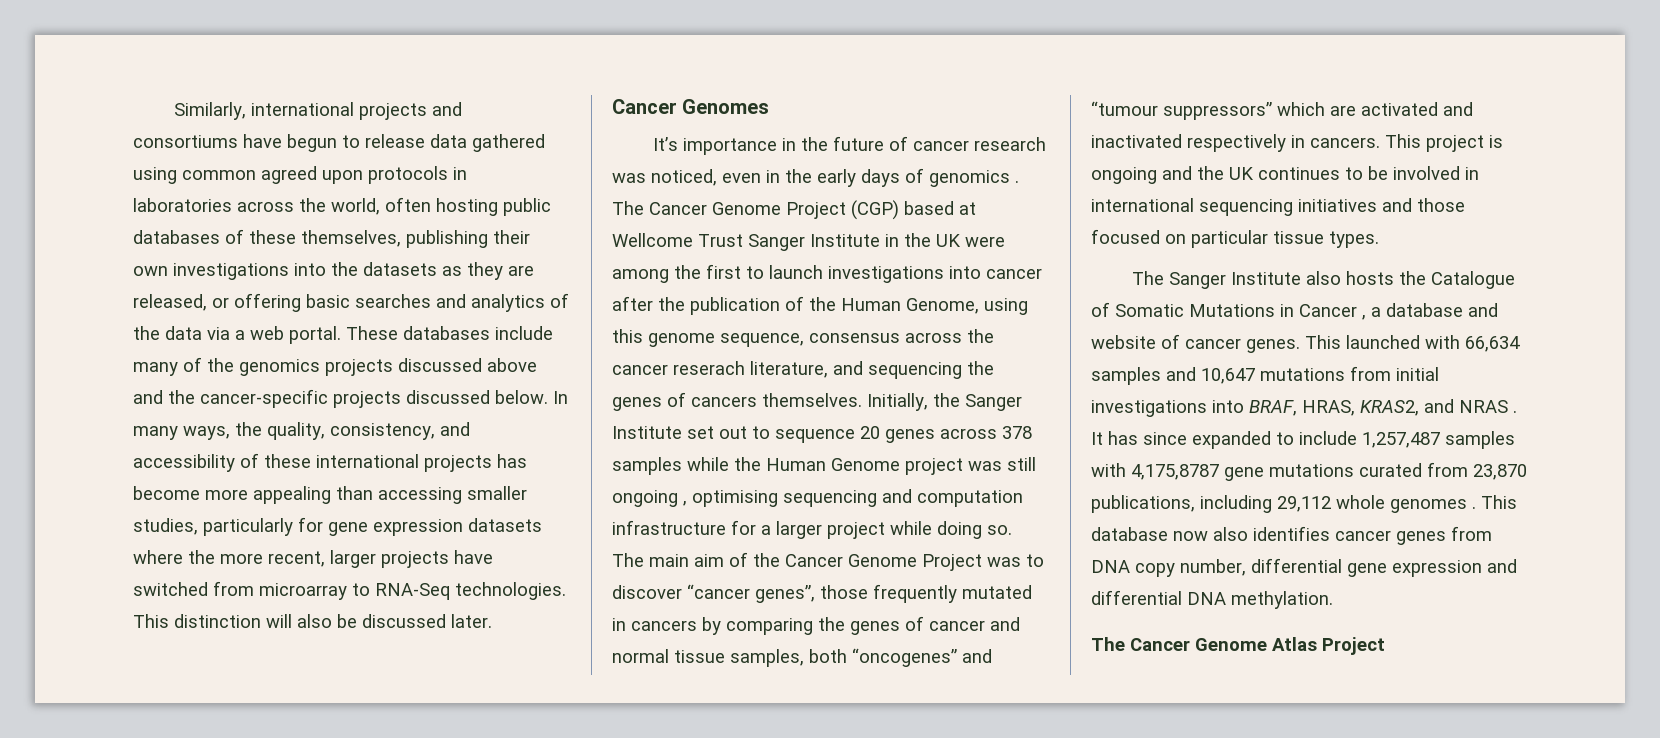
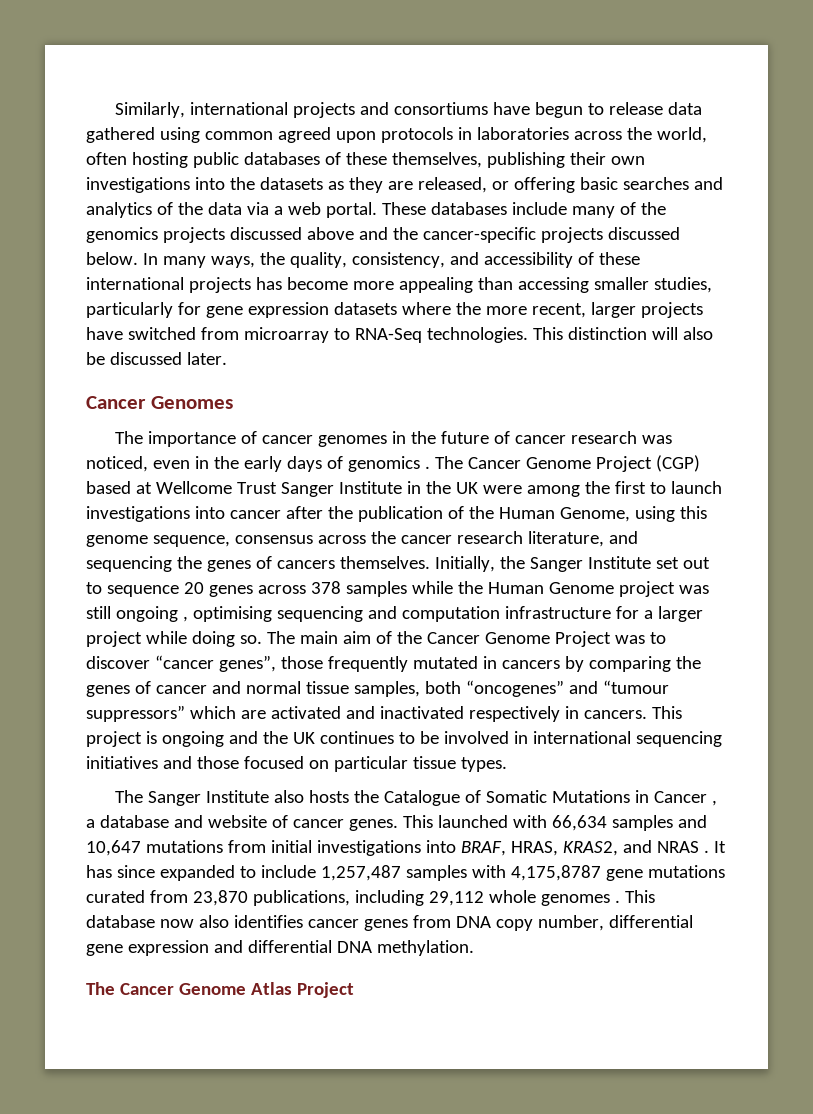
[652,137,777,155] It’s importance -> [114,431,387,447] The importance of cancer genomes
[673,361,745,375] reserach -> [456,531,523,544] research

